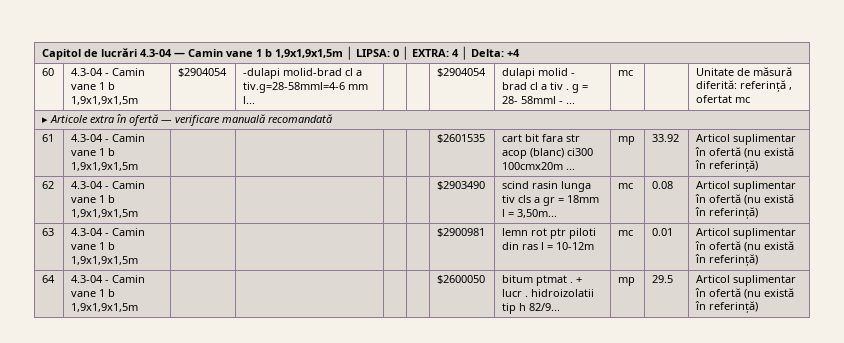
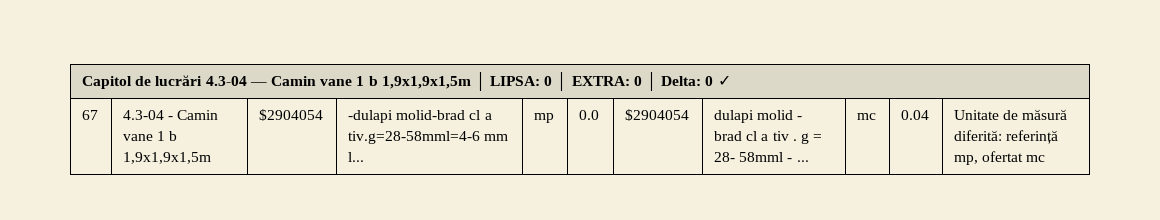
[452,49,460,57] 4 -> [633,76,642,86] 0
[507,49,521,57] [42,68,55,76] +4 // 60 -> [705,75,731,86] [82,110,99,120] 0 ✓ // 67
(256, 100) | -> [534,113,555,123] [579,110,600,120] mp | 0.0
(634, 73) none -> [901,110,930,120] 0.04
[789,87,793,90] , -> [954,155,979,165] mp,
[42,114,334,126] [42,134,55,142] [71,134,146,142] [71,148,116,156] [71,162,139,171] [437,134,486,143] [502,134,581,142] [502,148,594,159] [502,162,576,170] [618,136,636,145] [652,134,680,142] [696,134,797,145] [695,147,795,158] [695,160,759,172] [42,181,55,189] [71,181,146,189] [71,195,116,203] [71,209,139,218] [437,181,486,190] [502,181,592,192] [502,195,600,206] [502,209,558,218] [618,183,634,189] [652,181,674,189] [696,181,797,192] [695,194,795,205] [695,207,759,219] [42,228,55,236] [71,228,146,236] [71,242,116,250] [71,256,139,265] [437,228,486,237] [502,228,597,239] [502,242,595,250] [618,230,634,236] [652,228,674,236] [696,228,797,239] [695,241,795,252] [695,254,759,266] [42,275,56,283] [71,275,146,283] [71,289,116,297] [71,303,139,312] [437,275,486,284] [502,275,583,286] [502,289,595,297] [502,303,561,314] [618,277,636,286] [652,275,674,283] [696,275,797,286] [695,288,795,299] [695,301,759,313] // ▸ Articole extra în ofertă — verificare manuală recomandată // 61 | 4.3-04 - Camin vane 1 b 1,9x1,9x1,5m | | | | | $2601535 | cart bit fara str acop (blanc) ci300 100cmx20m ... | mp | 33.92 | Articol suplimentar în ofertă (nu există în referință) // 62 | 4.3-04 - Camin vane 1 b 1,9x1,9x1,5m | | | | | $2903490 | scind rasin lunga tiv cls a gr = 18mm l = 3,50m... | mc | 0.08 | Articol suplimentar în ofertă (nu există în referință) // 63 | 4.3-04 - Camin vane 1 b 1,9x1,9x1,5m | | | | | $2900981 | lemn rot ptr piloti din ras l = 10-12m | mc | 0.01 | Articol suplimentar în ofertă (nu există în referință) // 64 | 4.3-04 - Camin vane 1 b 1,9x1,9x1,5m | | | | | $2600050 | bitum ptmat . + lucr . hidroizolatii tip h 82/9... | mp | 29.5 | Articol suplimentar în ofertă (nu există în referință) -> (1046, 158) none

